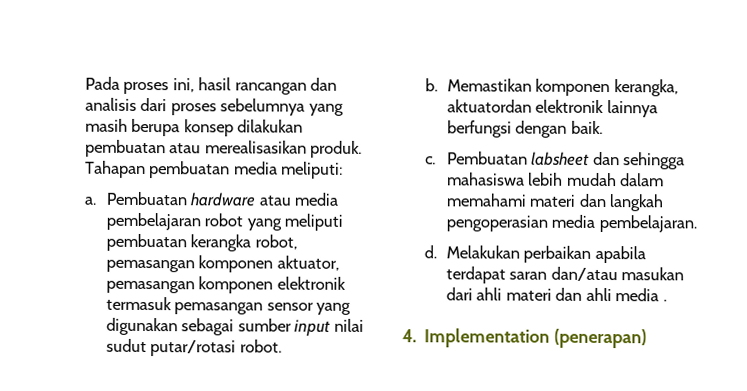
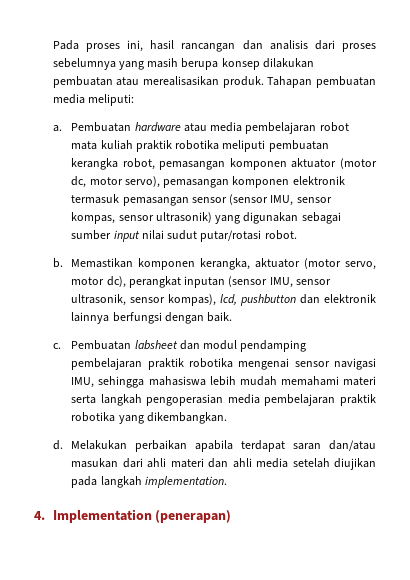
[246,218,282,231] yang -> [71,140,220,152] mata kuliah praktik robotika
[276,255,340,271] aktuator, -> [291,158,377,169] [71,176,160,188] aktuator (motor dc, motor servo),
(314, 306) none -> [229,194,332,206] [71,212,212,224] (sensor IMU, sensor kompas, sensor ultrasonik)
[447,99,533,113] aktuatordan -> [255,258,376,270] [71,276,331,288] [71,294,321,306] aktuator (motor servo, motor dc), perangkat inputan (sensor IMU, sensor ultrasonik, sensor kompas), lcd, pushbutton dan
(620, 158) none -> [203,340,307,352] [71,358,377,370] [71,377,95,388] modul pendamping pembelajaran praktik robotika mengenai sensor navigasi IMU,
[620,173,665,187] dalam -> (277, 381) none
[578,193,607,208] dan -> [71,395,97,404] serta
[598,214,697,233] pembelajaran. -> [264,394,376,406] [71,412,227,424] pembelajaran praktik robotika yang dikembangkan.
[662,299,667,302] . -> [292,458,376,470] [71,476,227,488] setelah diujikan pada langkah implementation.

